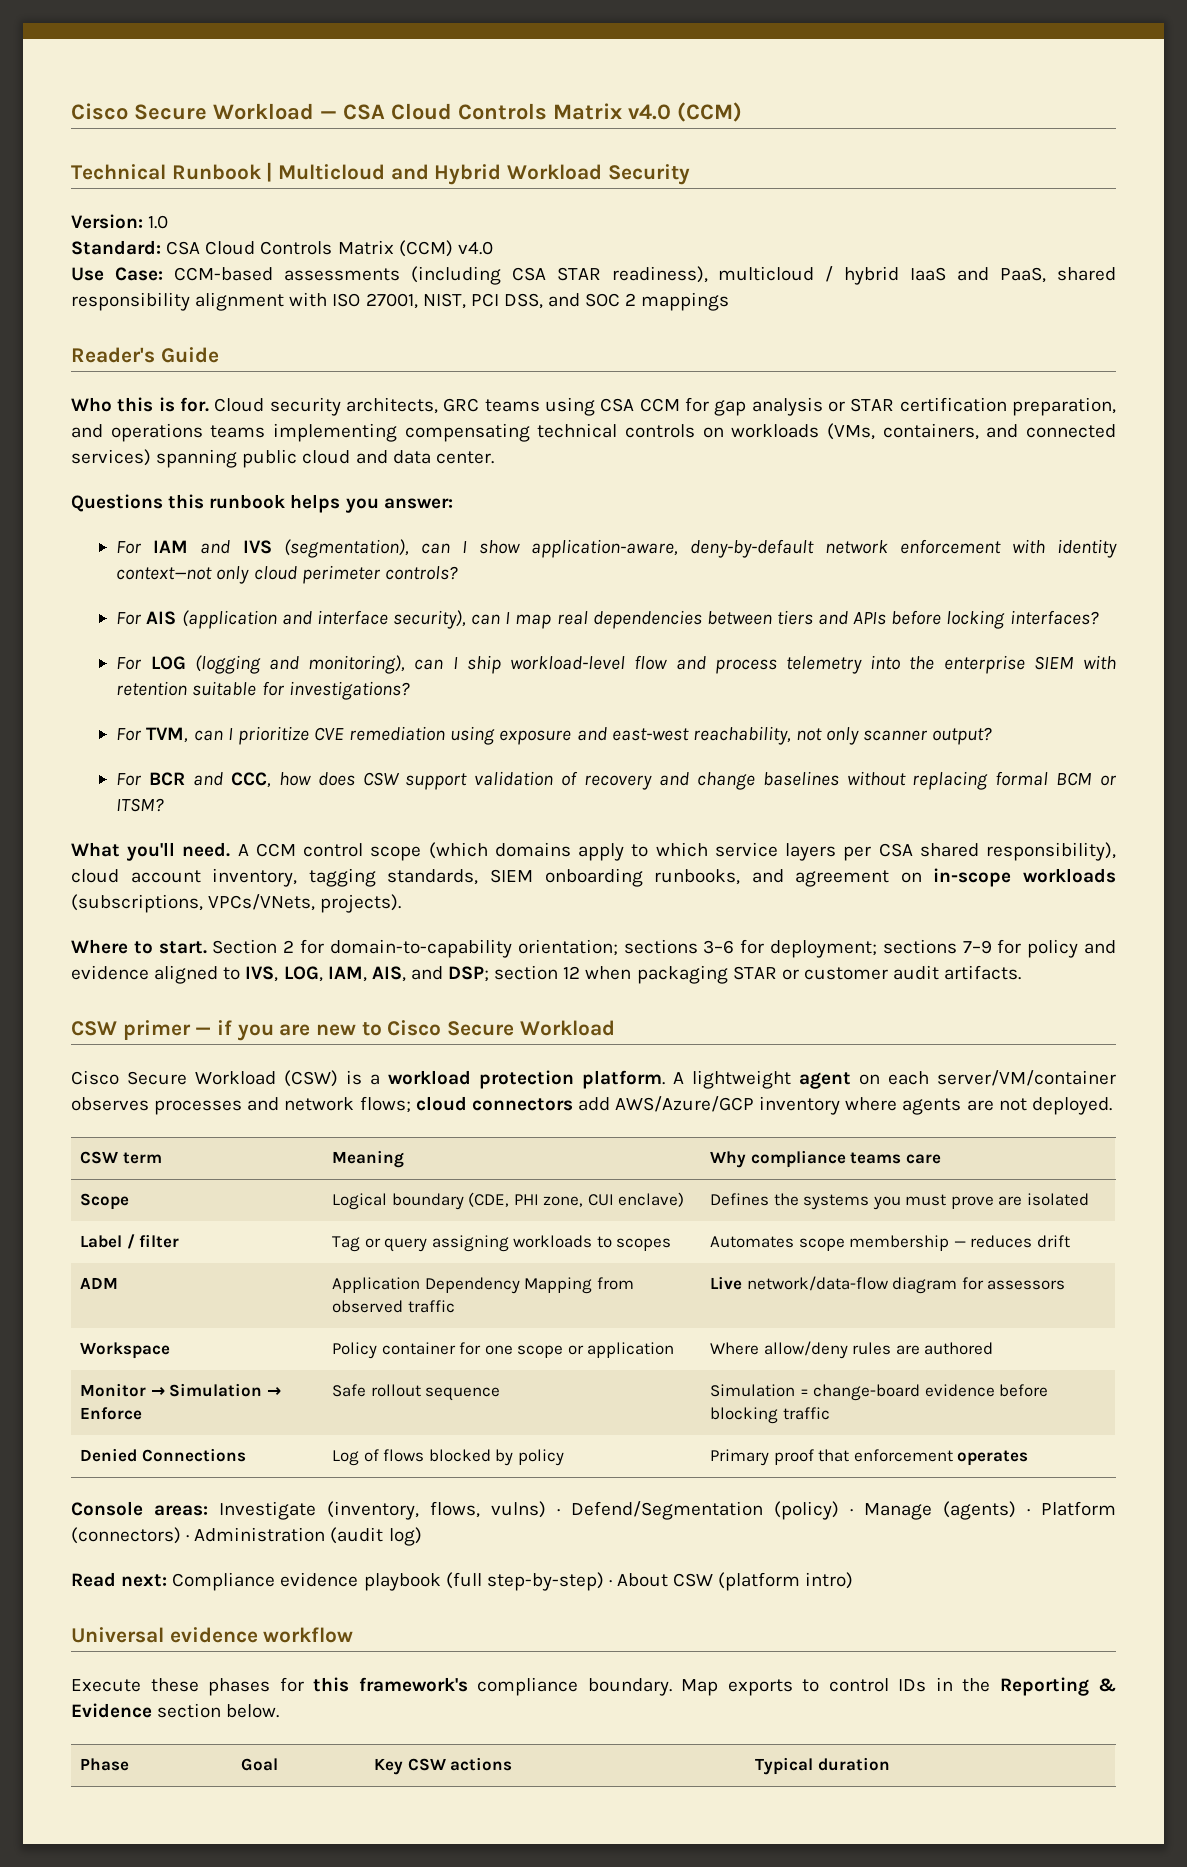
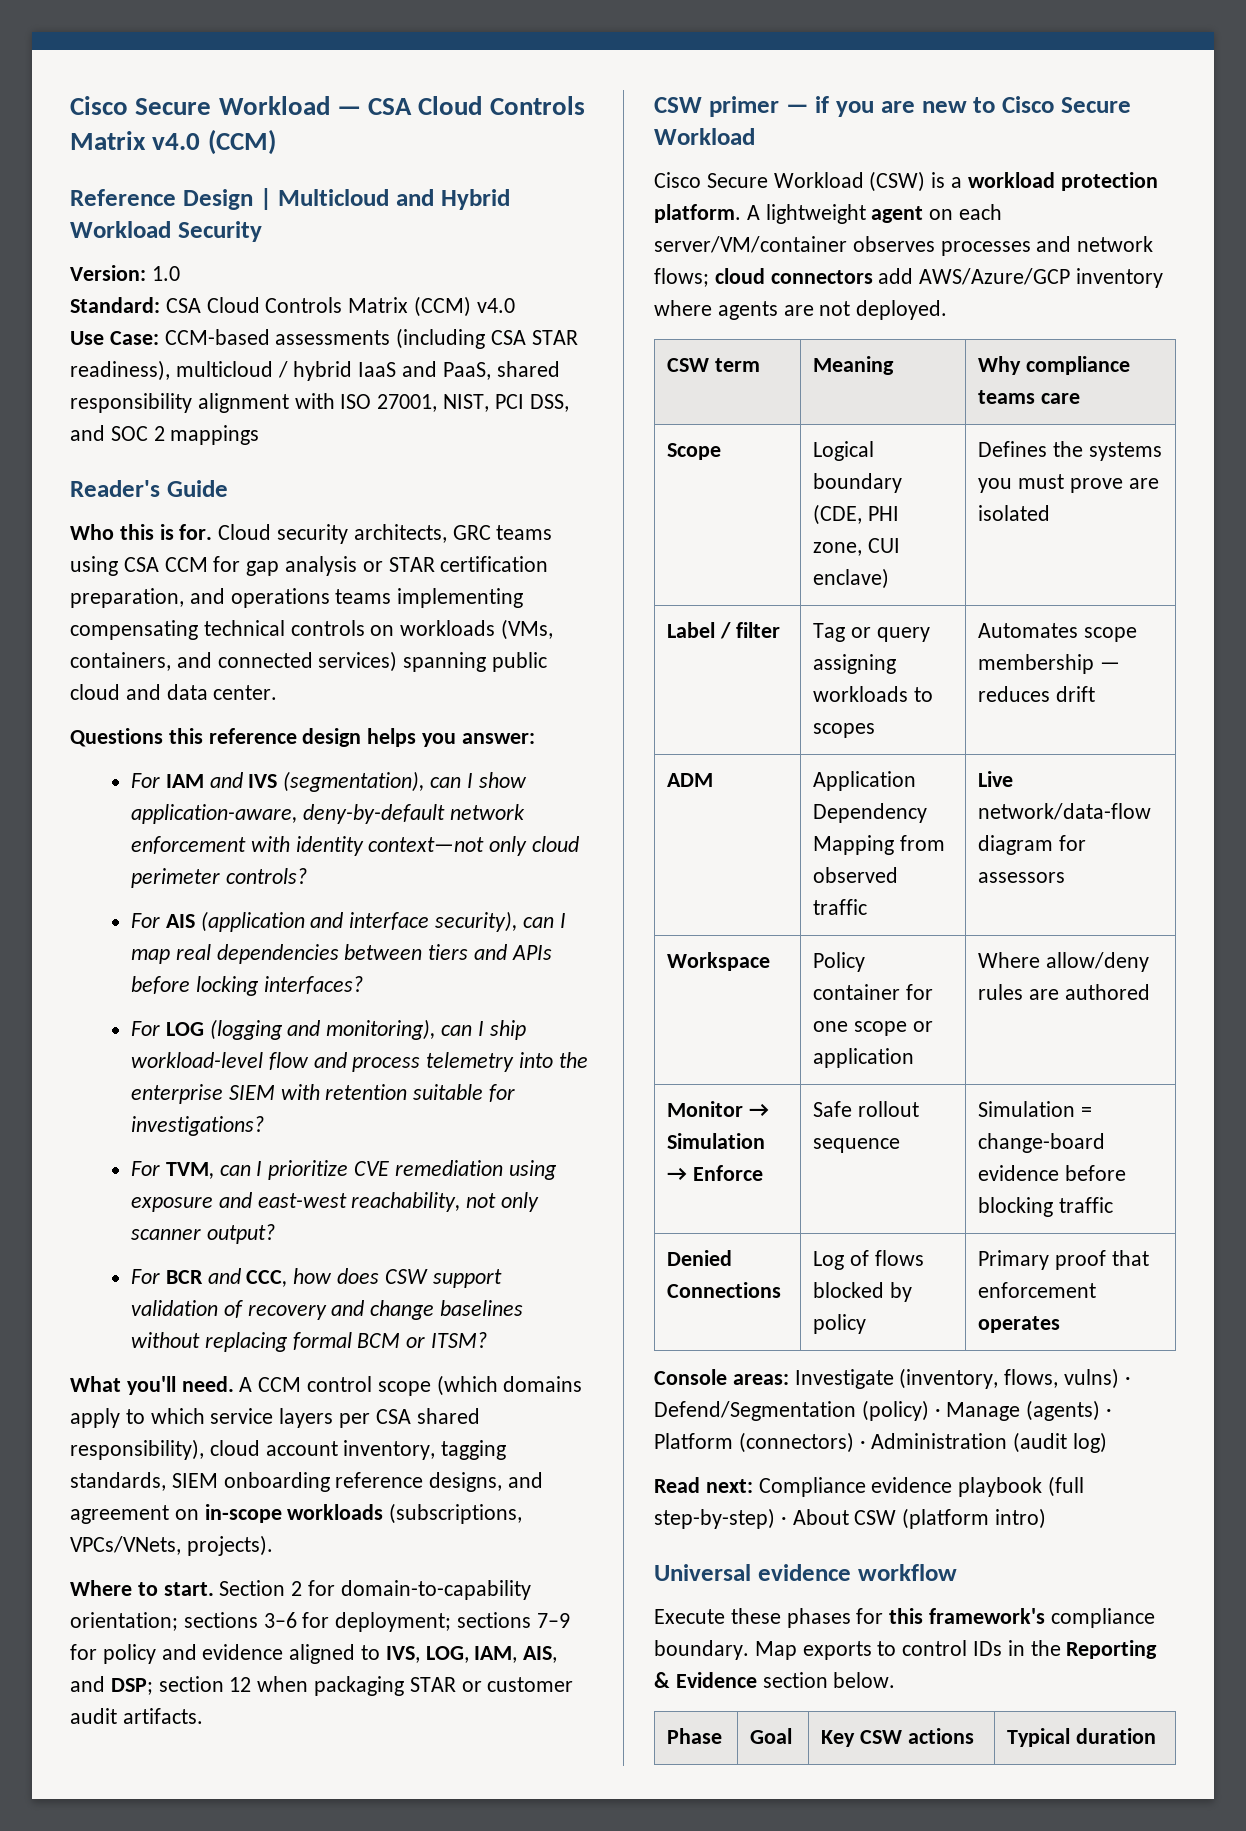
[71,164,262,180] Technical Runbook -> [70,189,253,210] Reference Design
[209,494,286,509] runbook -> [208,728,362,747] reference design
[654,869,741,885] runbooks, -> [335,1472,503,1492] reference designs,

